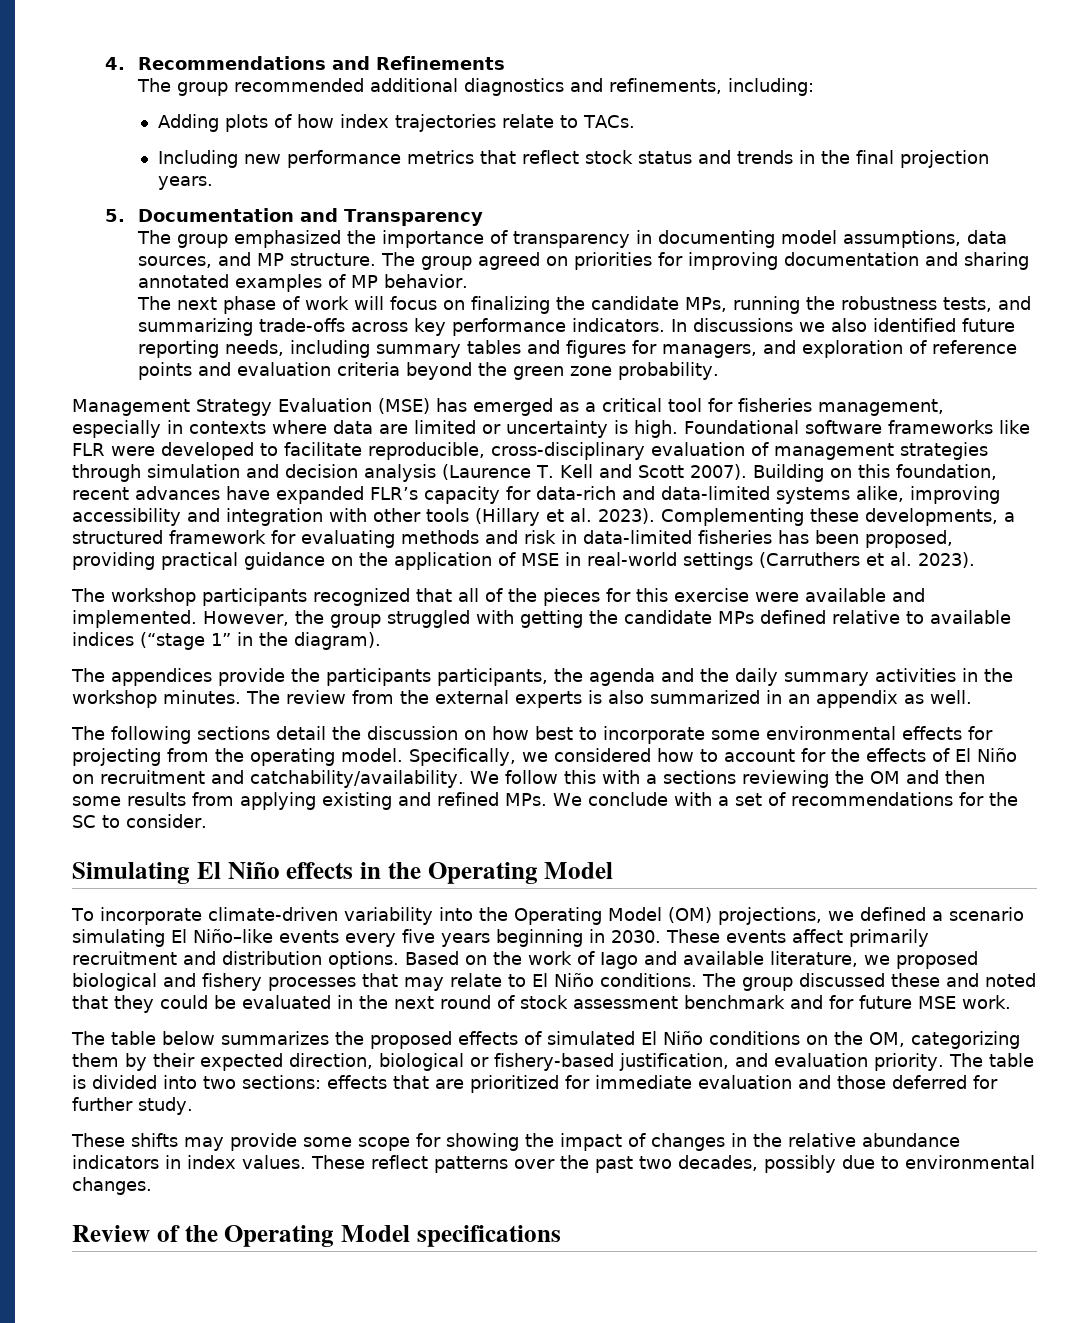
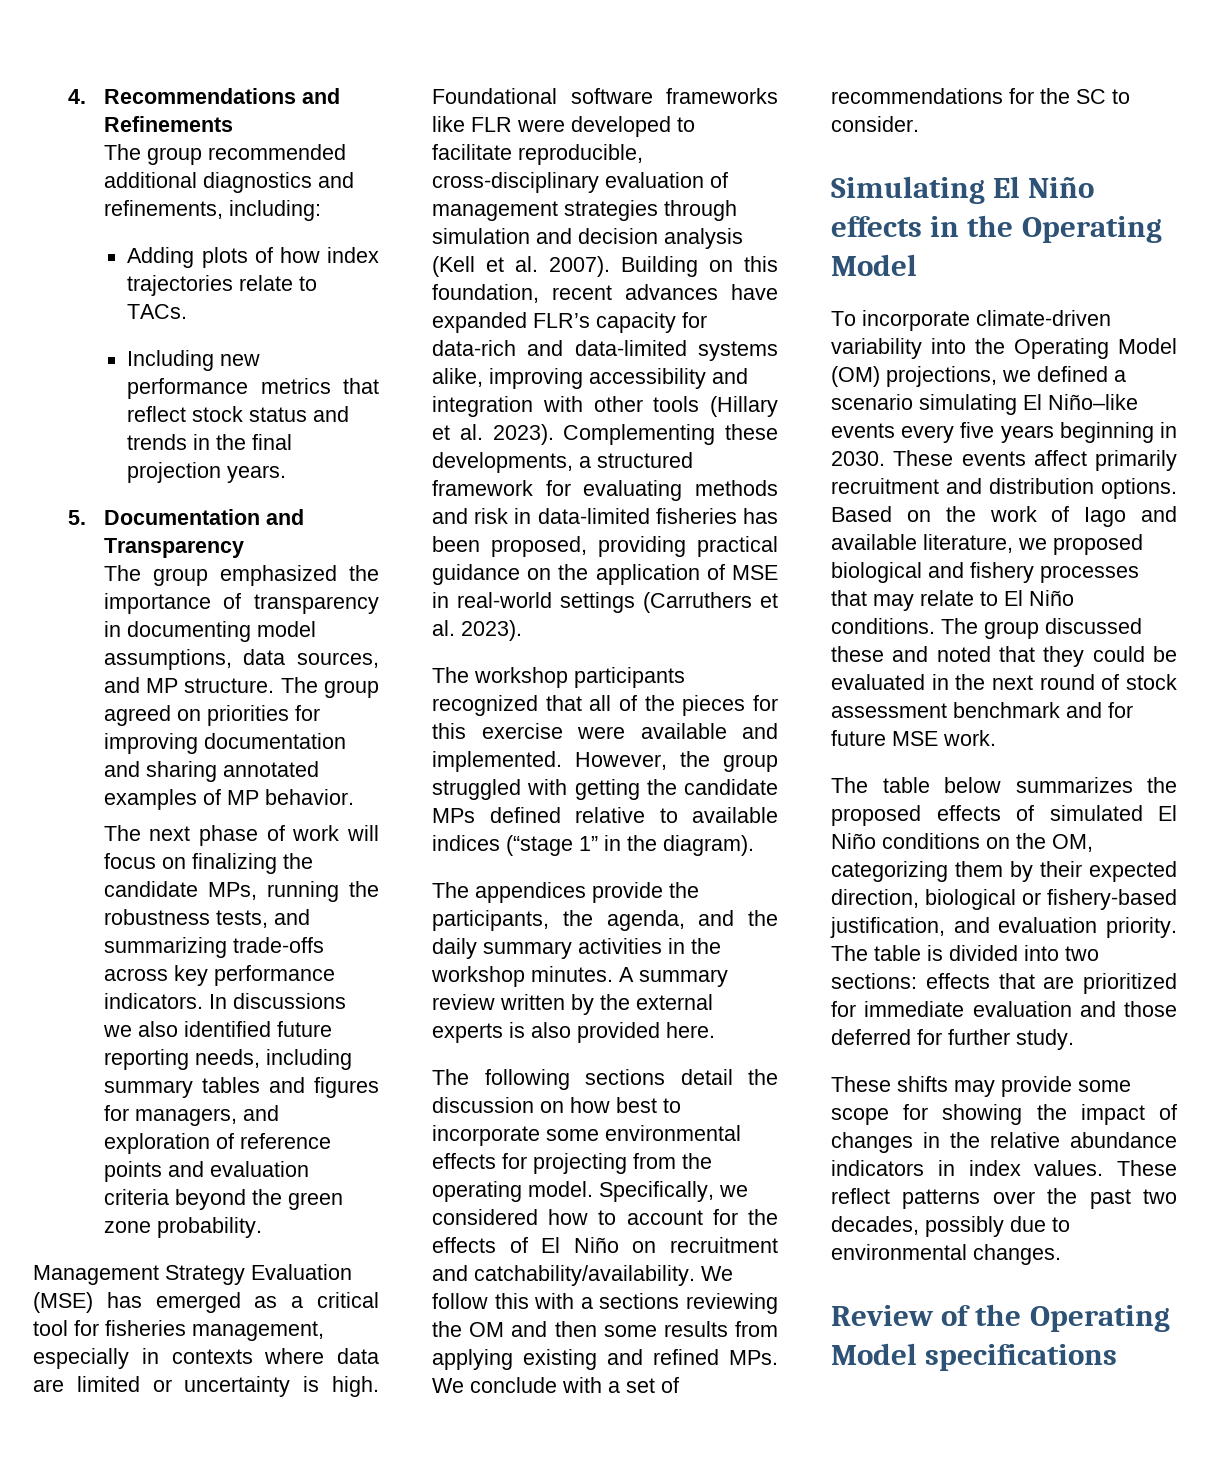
[442,464,684,480] (Laurence T. Kell and Scott -> [432,256,538,277] (Kell et al.
[326,668,431,686] participants -> (699, 890) none
[589,668,655,686] agenda -> [606,910,685,931] agenda,
[246,690,394,704] The review from -> [619,967,728,987] [432,994,594,1015] A summary review written by
[650,690,972,708] summarized in an appendix as well. -> [577,1022,715,1043] provided here.

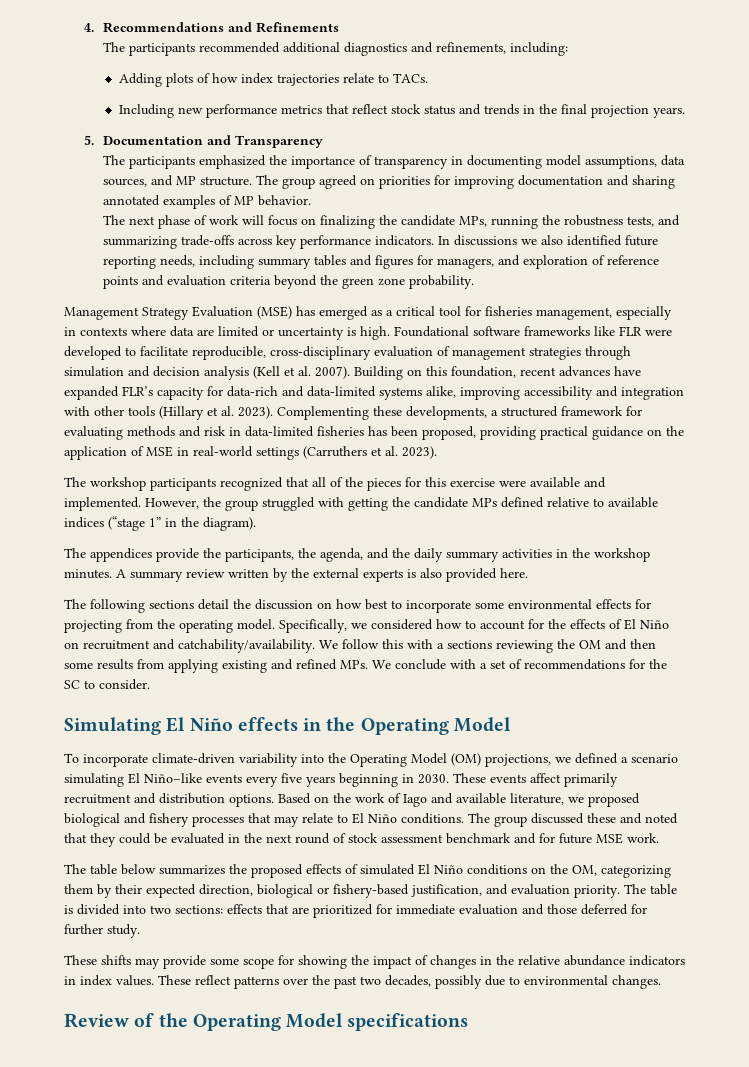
[146,147,202,165] group -> [129,43,196,56] participants
[152,568,208,586] group -> [129,156,196,169] participants

